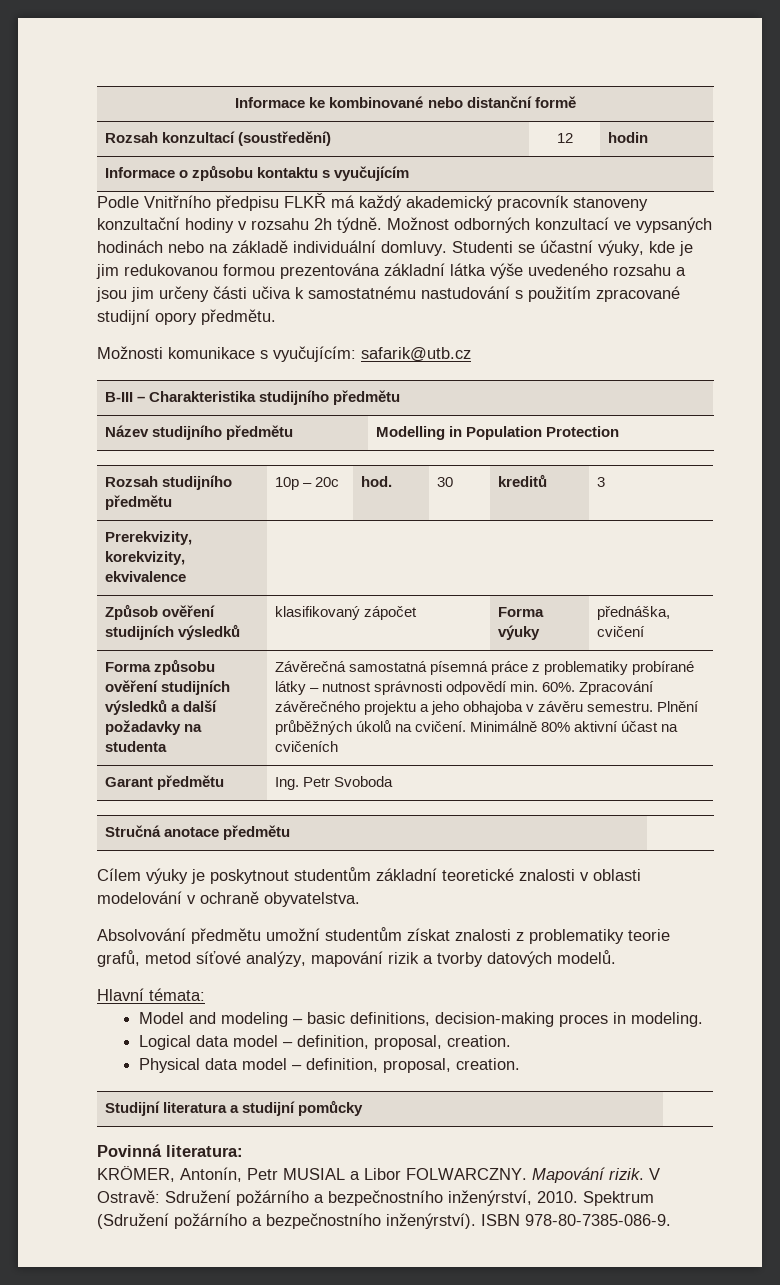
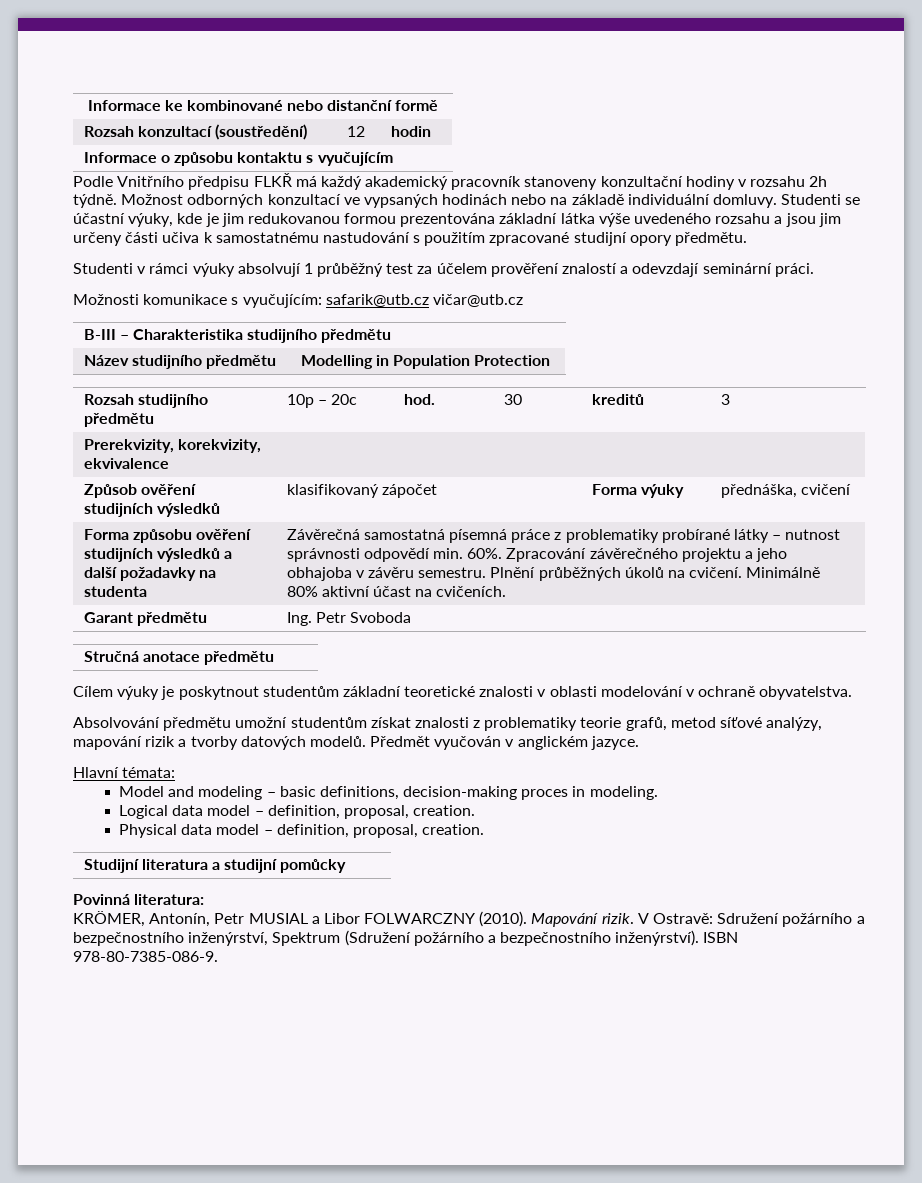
(276, 317) none -> [73,263,814,277] // Studenti v rámci výuky absolvují 1 průběžný test za účelem prověření znalostí a odevzdají seminární práci.
(471, 354) none -> [432,294,523,307] vičar@utb.cz
[275,741,339,752] cvičeních -> [436,586,507,597] cvičeních.
(616, 957) none -> [370,736,639,750] Předmět vyučován v anglickém jazyce.
[406,1168,527,1180] FOLWARCZNY. -> [364,911,528,927] FOLWARCZNY (2010).
[537,1191,578,1203] 2010. -> (269, 939) none

